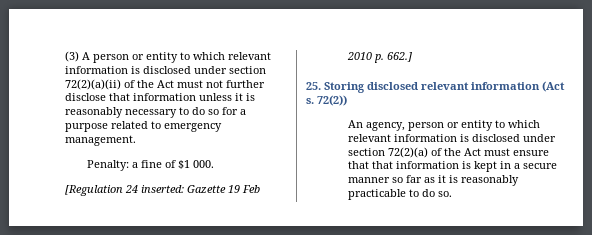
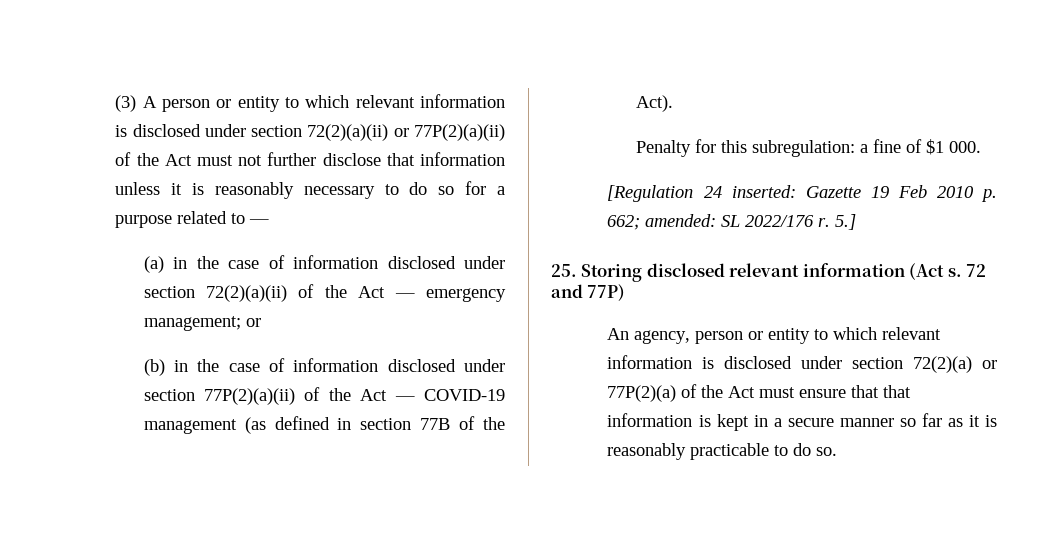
(122, 84) none -> [393,124,506,141] or 77P(2)(a)(ii)
[164,123,223,132] [65,135,137,146] [86,160,129,171] emergency management. // Penalty: -> [249,219,270,224] [143,255,505,273] [143,284,507,302] [143,316,261,331] [143,358,506,376] [143,387,506,405] [143,416,506,434] [635,95,673,112] [635,139,855,157] — // (a) in the case of information disclosed under section 72(2)(a)(ii) of the Act — emergency management; or // (b) in the case of information disclosed under section 77P(2)(a)(ii) of the Act — COVID-19 management (as defined in section 77B of the Act). // Penalty for this subregulation:
[387,52,413,62] 662.] -> [607,214,857,230] 662; amended: SL 2022/176 r. 5.]
[317,95,347,106] 72(2)) -> [966,264,987,277] [551,284,626,301] 72 and 77P)
(429, 152) none -> [981,360,997,369] [607,385,677,402] or 77P(2)(a)

